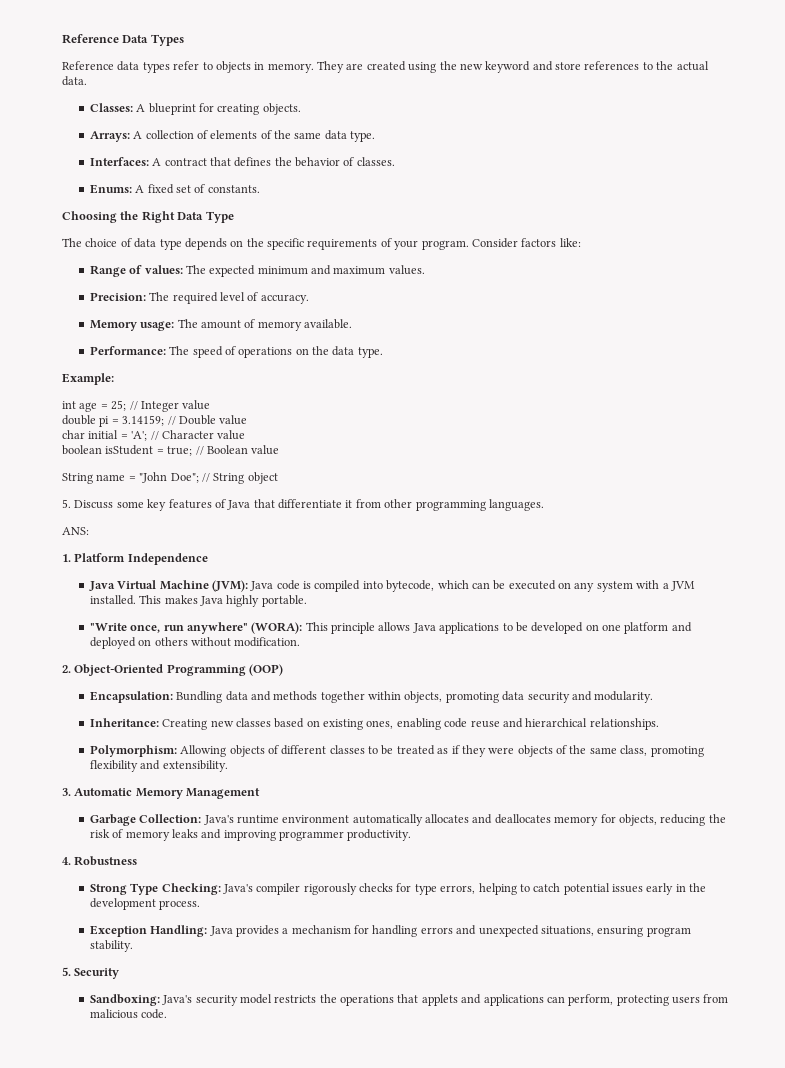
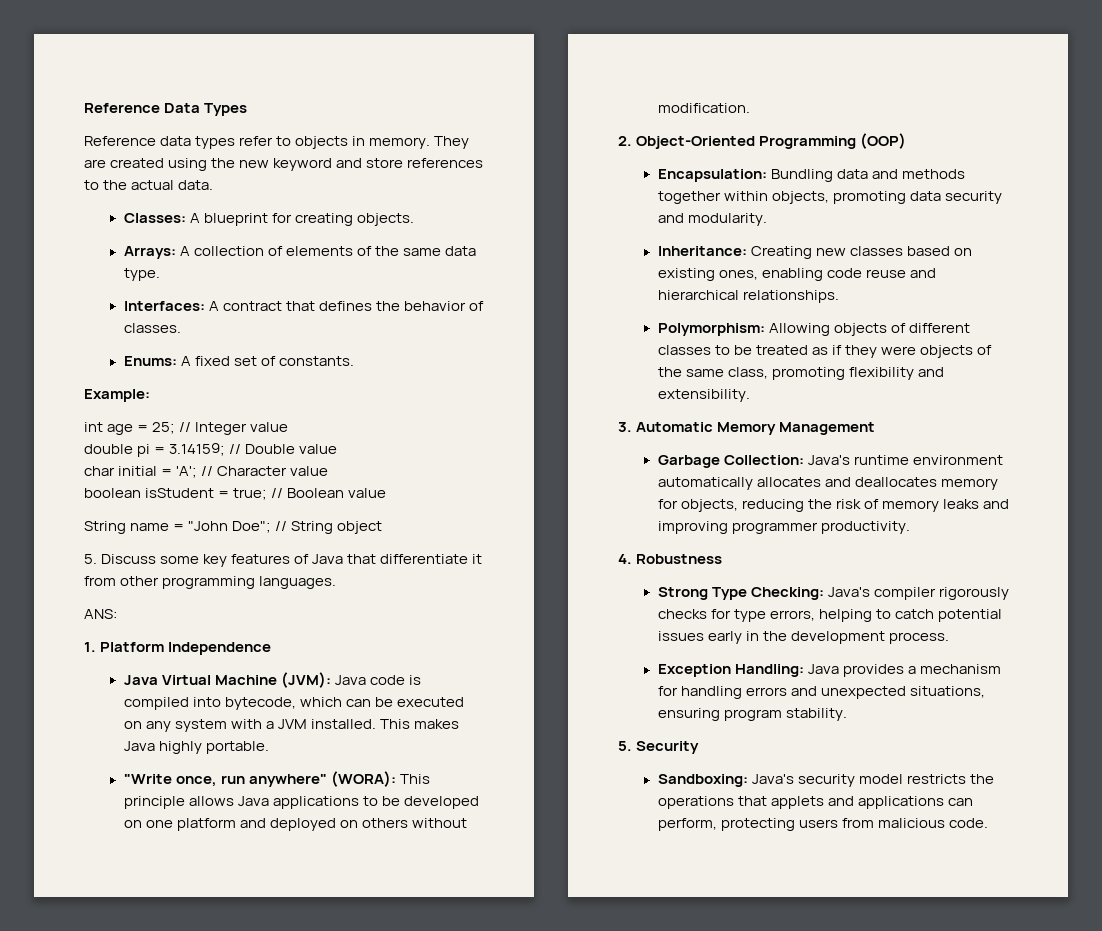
[62,211,234,223] [62,238,581,250] [89,265,425,277] [89,292,309,304] [89,319,353,331] [89,346,383,358] // Choosing the Right Data Type // The choice of data type depends on the specific requirements of your program. Consider factors like: // Range of values: The expected minimum and maximum values. // Precision: The required level of accuracy. // Memory usage: The amount of memory available. // Performance: The speed of operations on the data type. -> (355, 361) none

